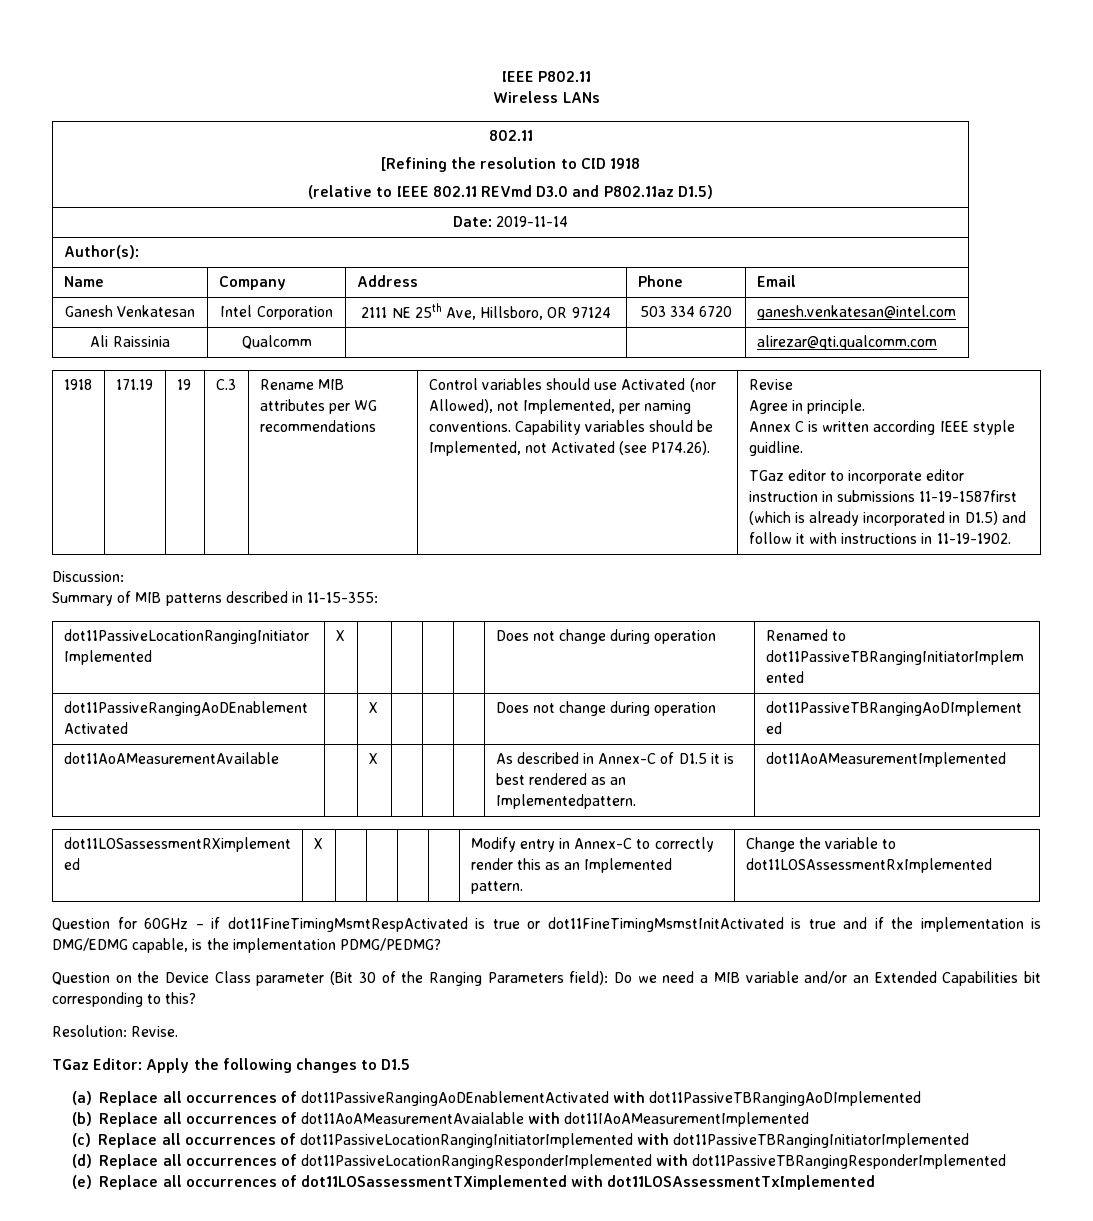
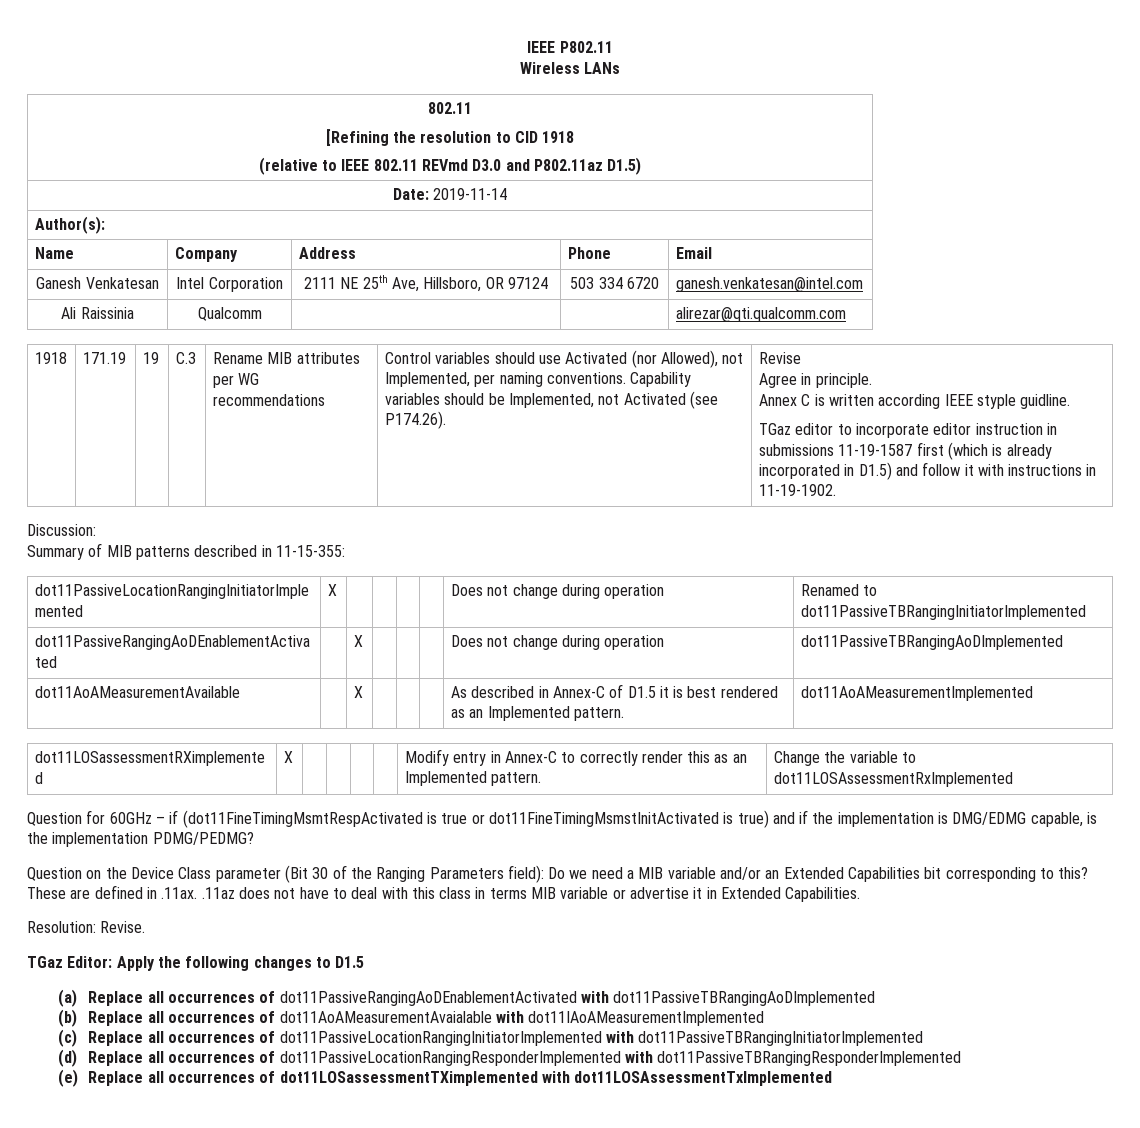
[919,490,1018,502] 11-19-1587first -> [838,442,944,456] 11-19-1587 first
[495,794,636,809] Implementedpattern. -> [487,706,624,721] Implemented pattern.
[227,917,468,932] dot11FineTimingMsmtRespActivated -> [182,810,423,828] (dot11FineTimingMsmtRespActivated
[808,919,836,929] true -> [737,810,769,828] true)
(197, 998) none -> [27,885,861,902] These are defined in .11ax. .11az does not have to deal with this class in terms MIB variable or advertise it in Extended Capabilities.

